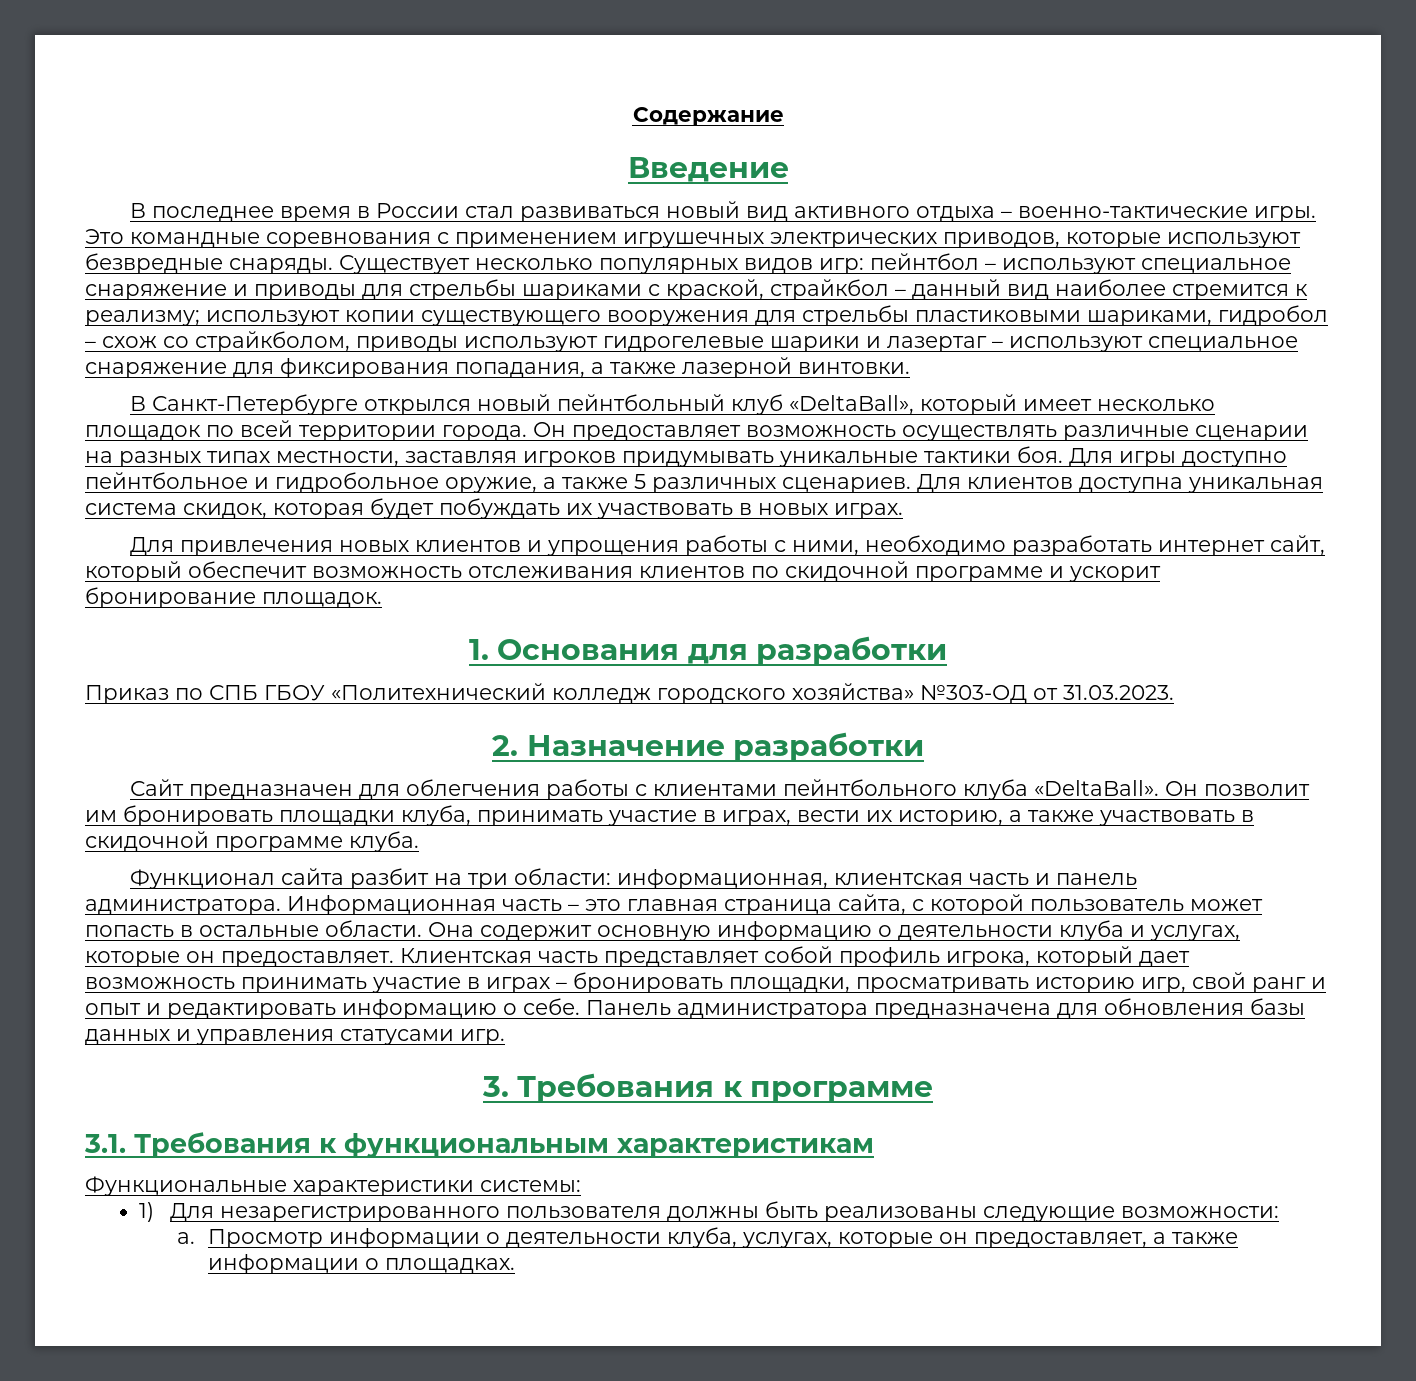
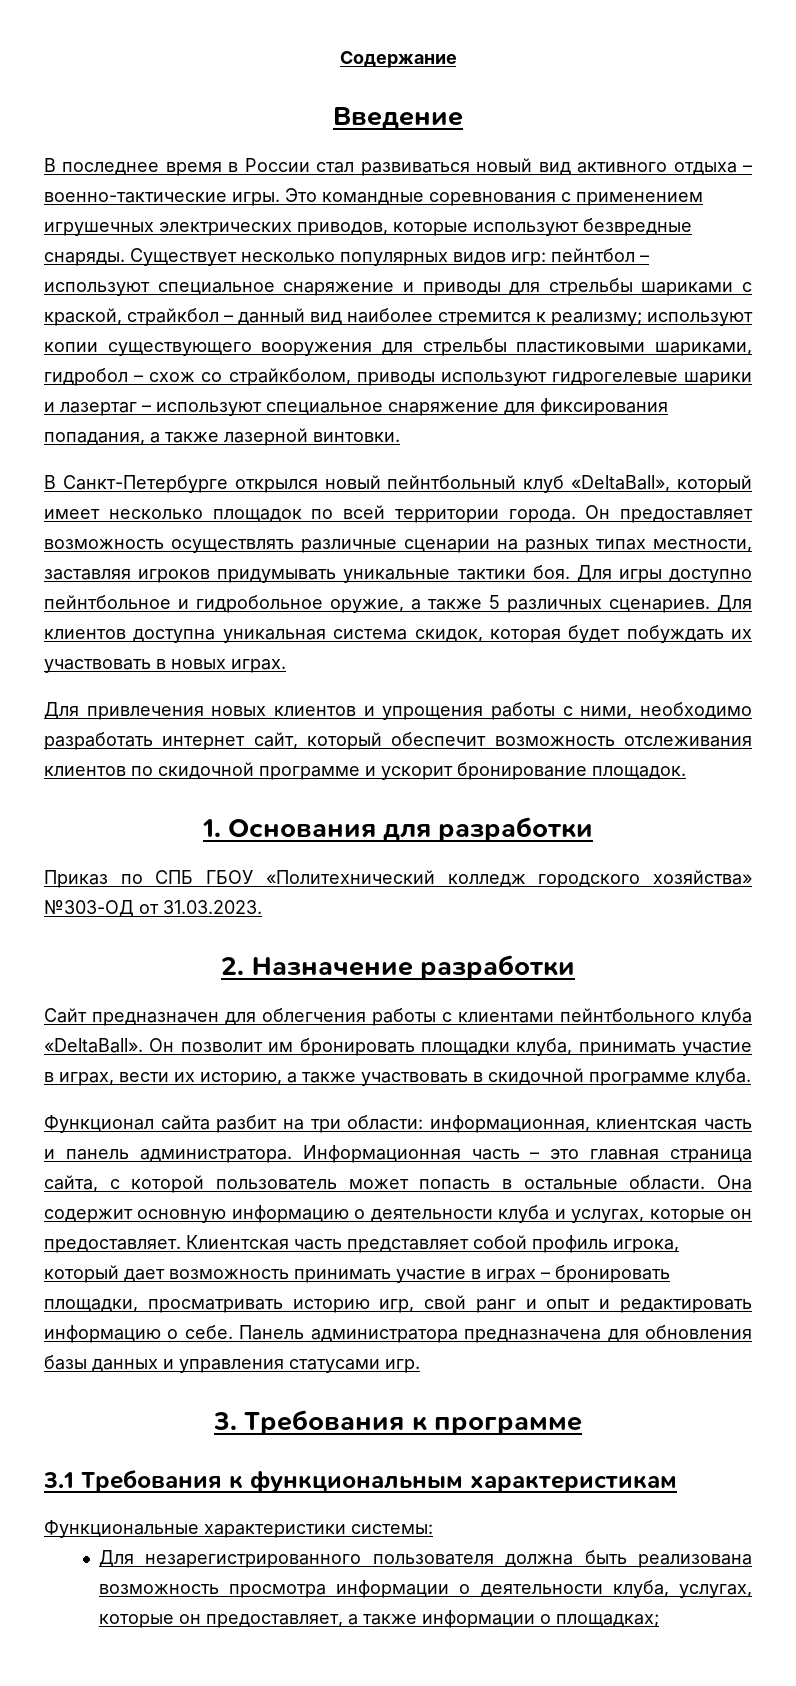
[84,1134,126,1153] 3.1. -> [43,1472,74,1488] 3.1
[139,1202,155,1222] 1) -> (433, 1529) none
[667,1201,1280,1222] [177,1229,323,1248] должны быть реализованы следующие возможности: // a. Просмотр -> [505,1550,752,1568] [98,1584,326,1598] должна быть реализована возможность просмотра
[384,1258,515,1273] площадках. -> [555,1614,659,1627] площадках;

